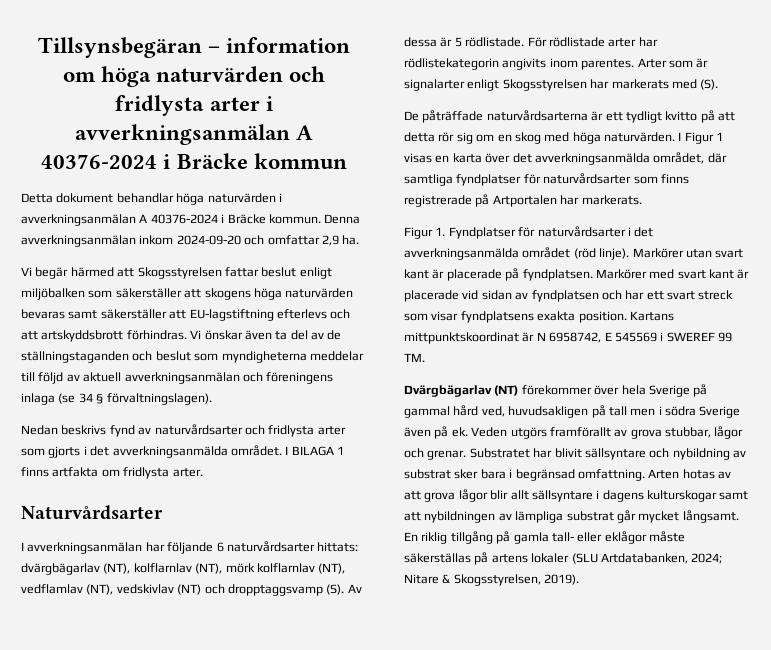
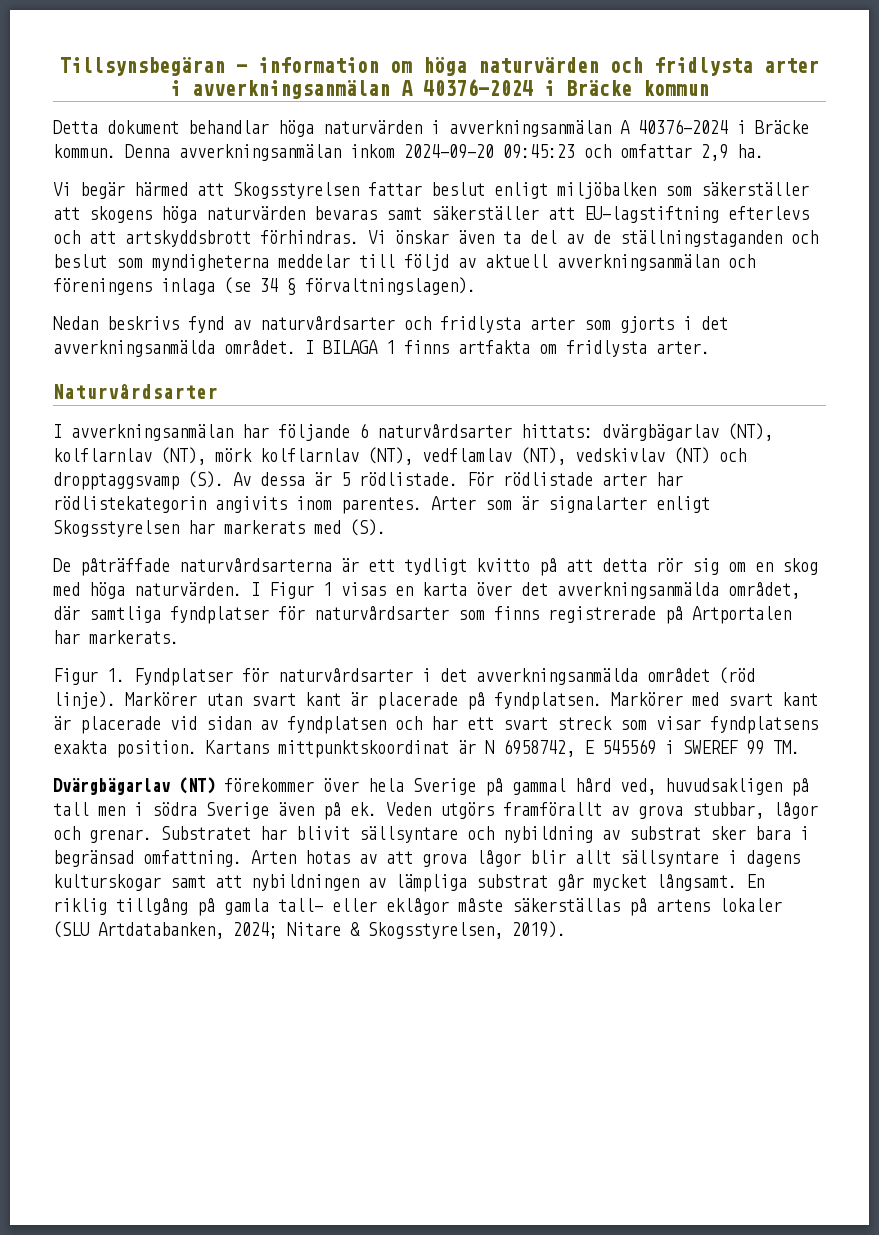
(241, 240) none -> [503,144,575,159] 09:45:23

